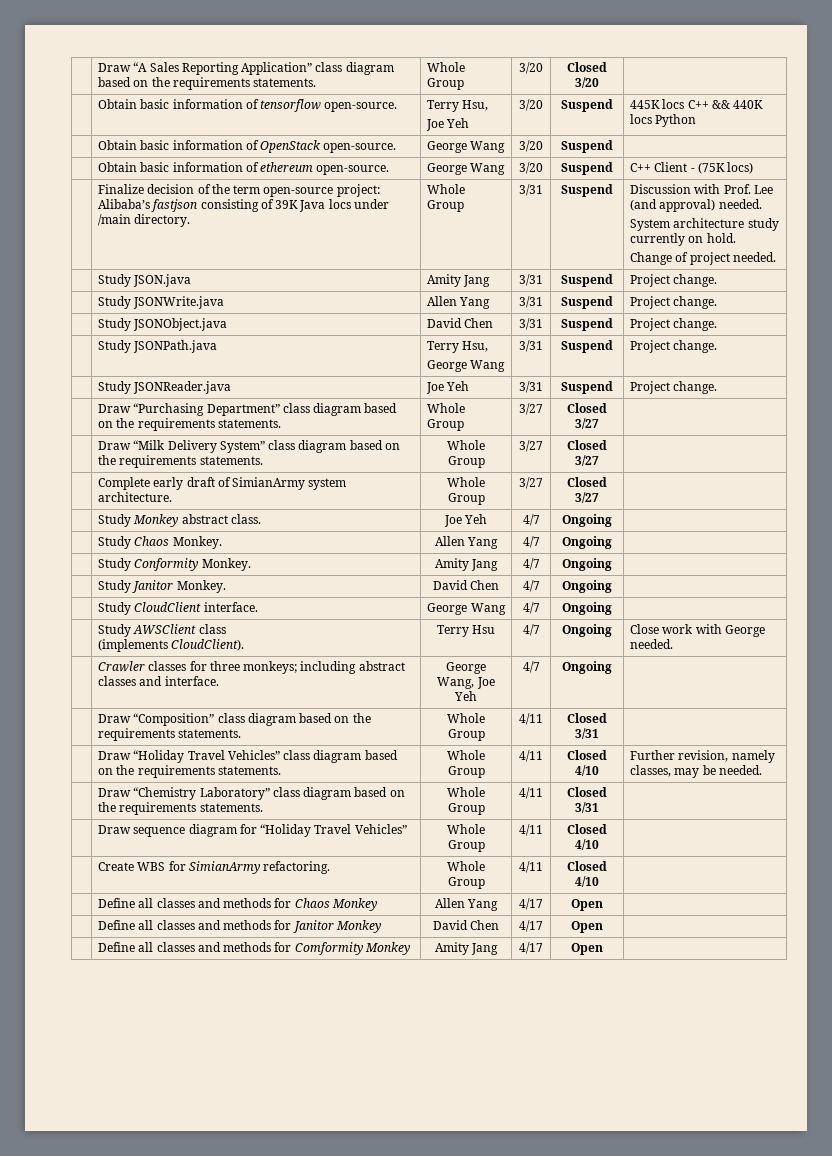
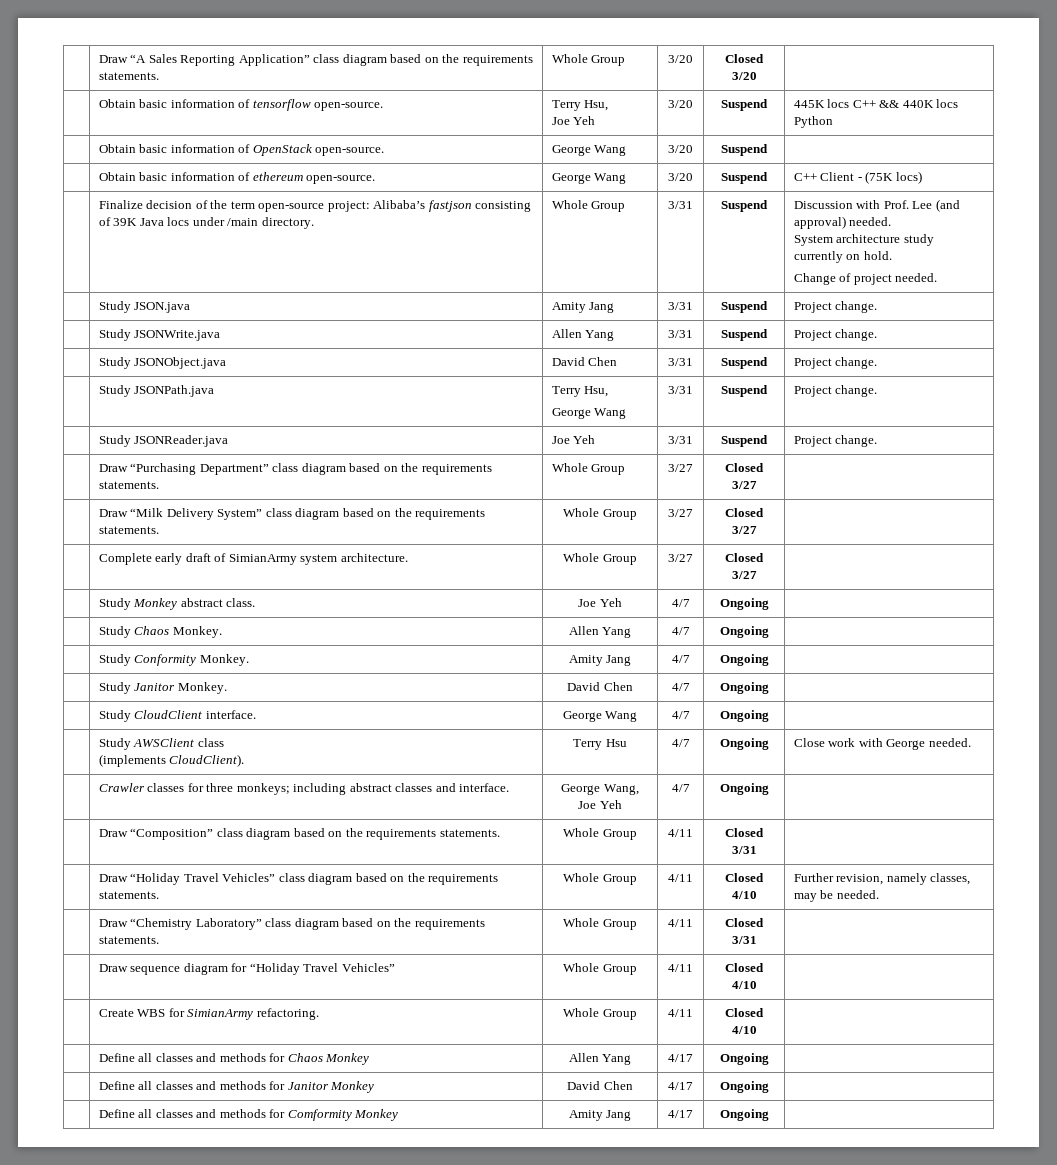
[571,899,603,911] Open -> [719,1053,769,1065] Ongoing
[571,921,603,933] Open -> [719,1081,769,1093] Ongoing
[571,943,603,955] Open -> [719,1109,769,1121] Ongoing

